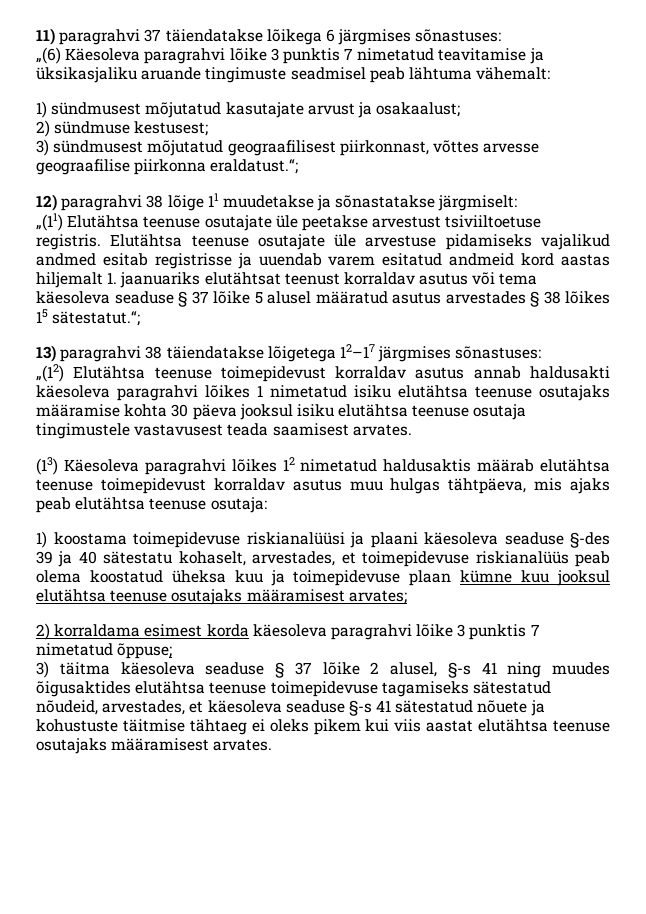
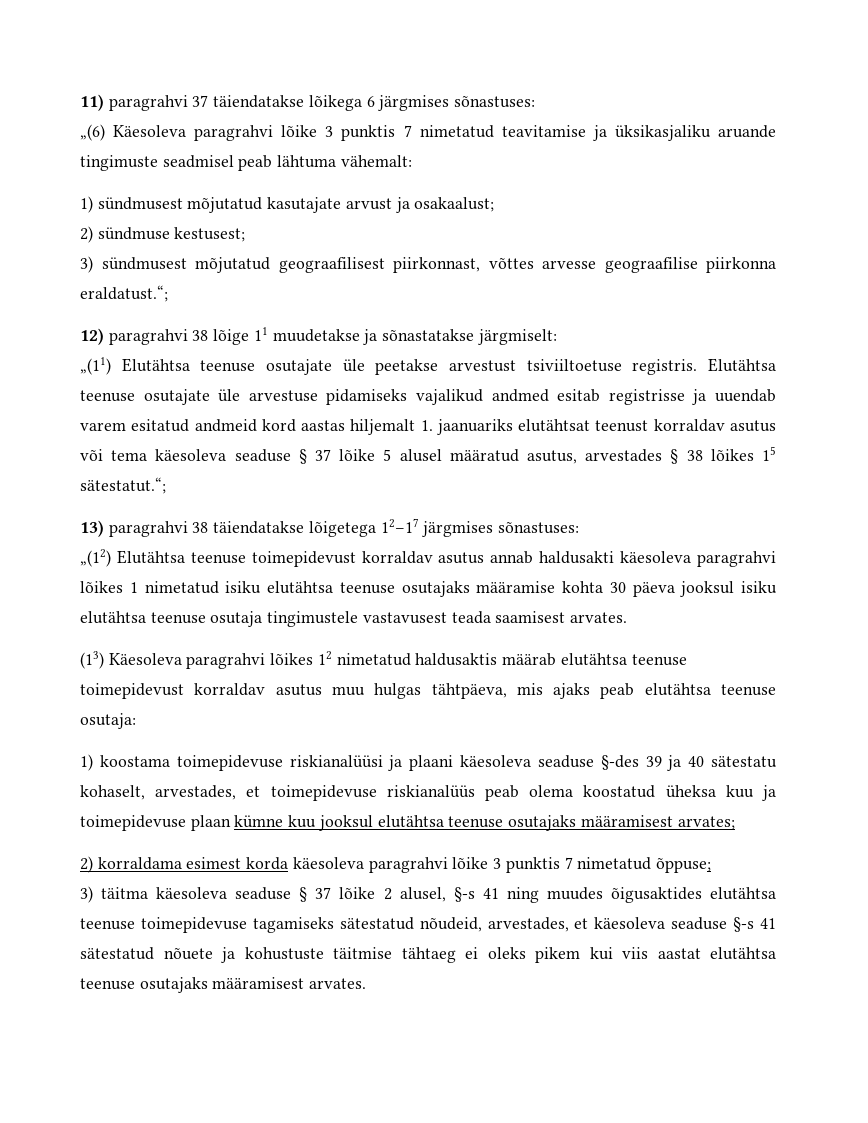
[392,292,441,304] asutus -> [527,450,577,464] asutus,

